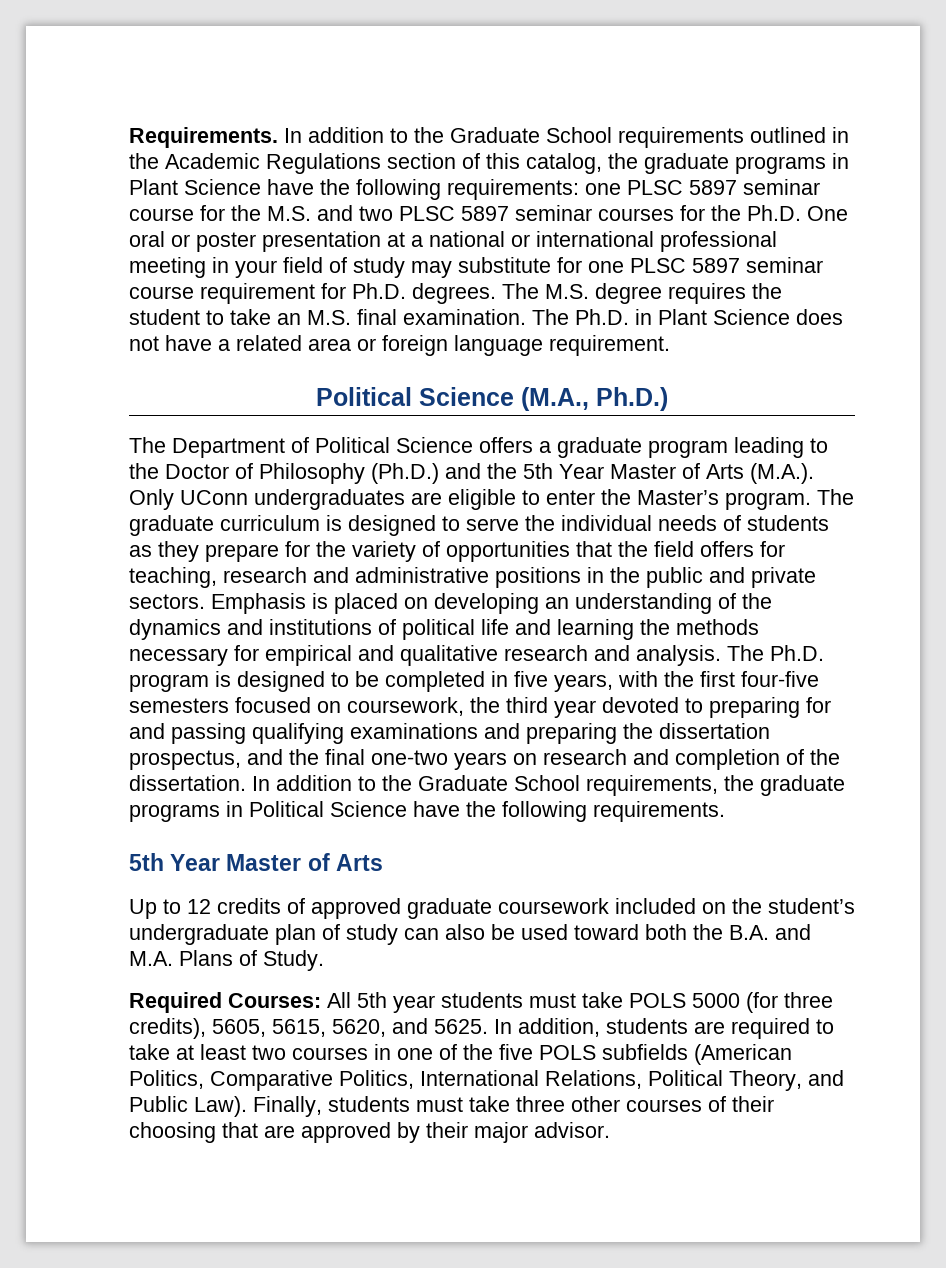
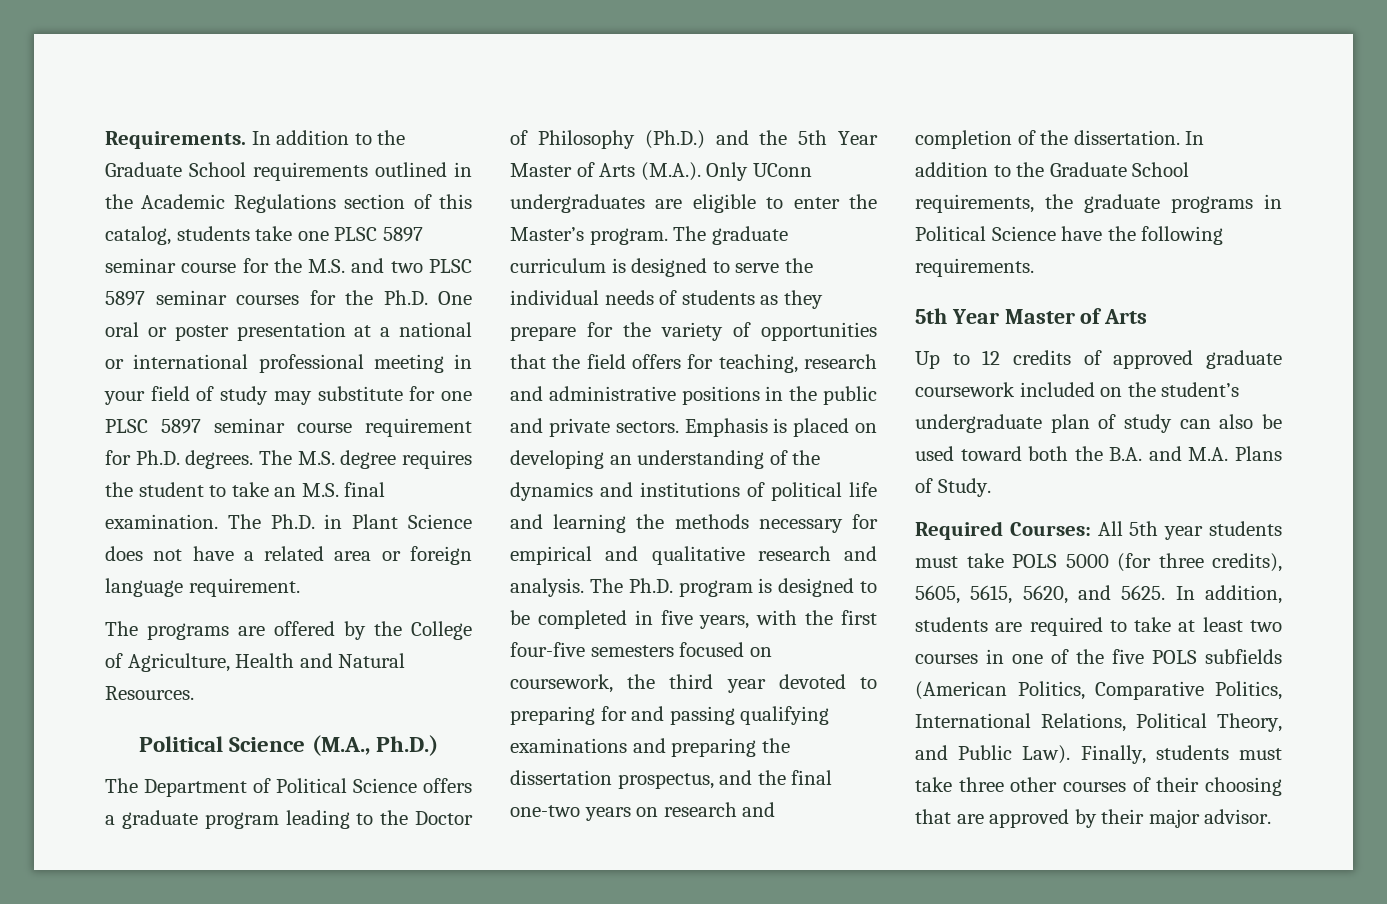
[608,153,849,174] [129,179,579,200] the graduate programs in Plant Science have the following requirements: -> [176,226,293,241] students take
(670, 345) none -> [105,621,472,640] [105,653,406,672] [105,686,194,700] // The programs are offered by the College of Agriculture, Health and Natural Resources.

